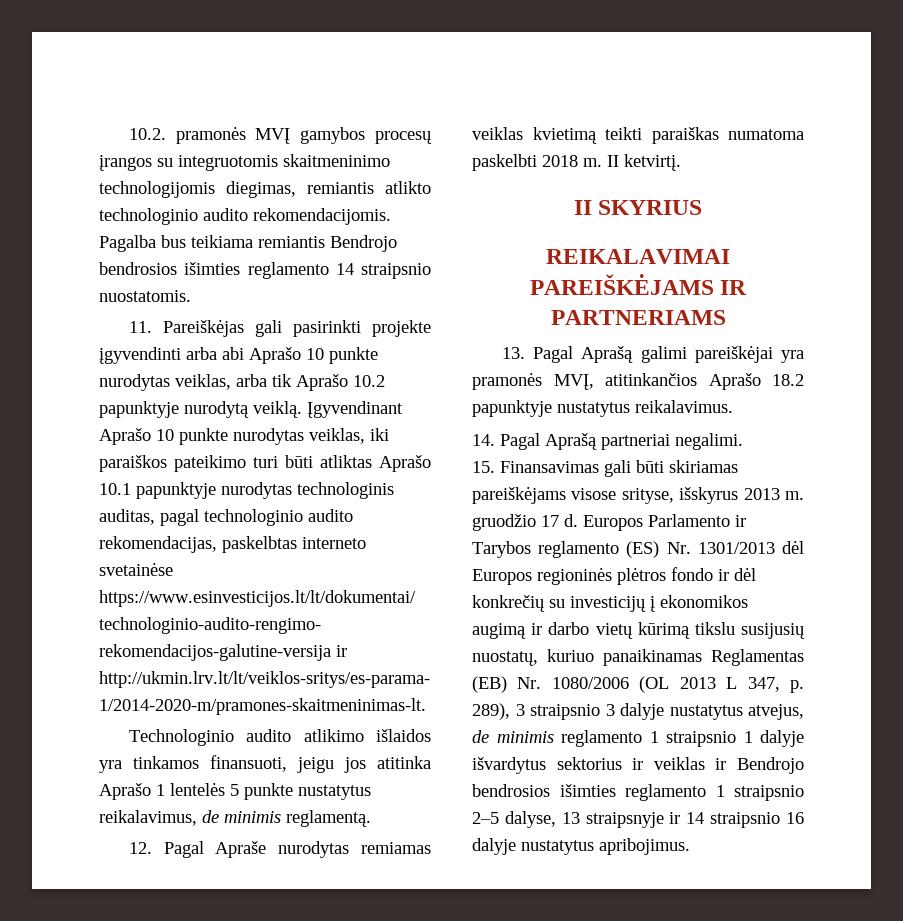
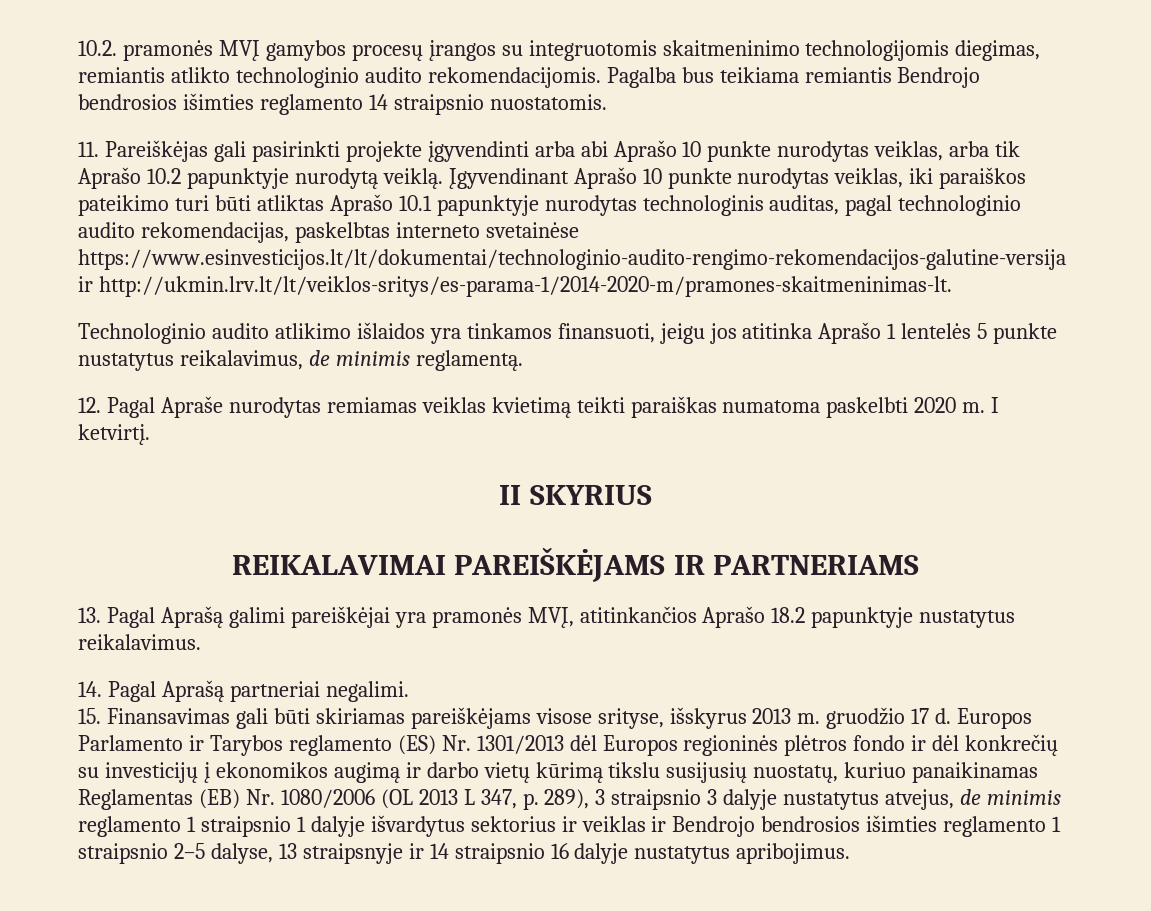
[542,155,619,167] 2018 m. II -> [914,397,1000,413] 2020 m. I

